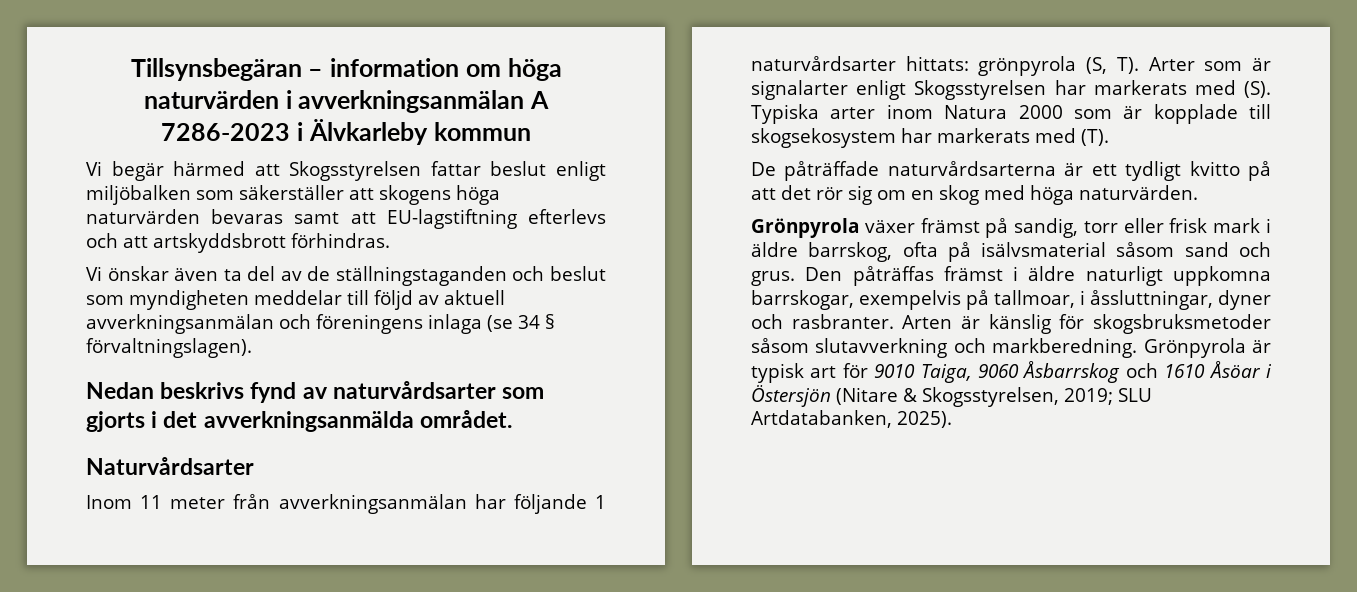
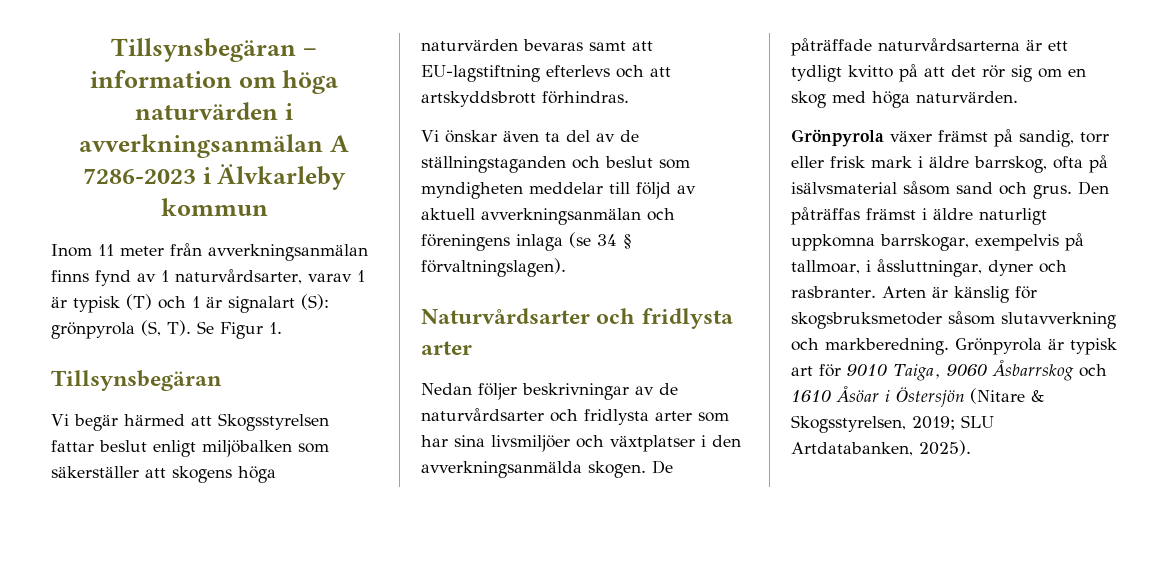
(531, 131) none -> [51,243,368,261] [51,269,365,286] [51,294,329,313] [51,320,282,339] [51,370,222,391] // Inom 11 meter från avverkningsanmälan finns fynd av 1 naturvårdsarter, varav 1 är typisk (T) och 1 är signalart (S): grönpyrola (S, T). Se Figur 1. // Tillsynsbegäran
[86,381,545,403] [86,410,512,432] [86,457,254,475] [86,494,606,514] [751,56,1271,76] [751,80,1271,100] [751,104,1271,124] [751,128,1109,148] Nedan beskrivs fynd av naturvårdsarter som gjorts i det avverkningsanmälda området. // Naturvårdsarter // Inom 11 meter från avverkningsanmälan har följande 1 naturvårdsarter hittats: grönpyrola (S, T). Arter som är signalarter enligt Skogsstyrelsen har markerats med (S). Typiska arter inom Natura 2000 som är kopplade till skogsekosystem har markerats med (T). // -> [421,308,733,329] [421,341,472,355] [421,383,678,400] [421,408,729,425] [421,435,741,452] [421,461,646,478] Naturvårdsarter och fridlysta arter // Nedan följer beskrivningar av de naturvårdsarter och fridlysta arter som har sina livsmiljöer och växtplatser i den avverkningsanmälda skogen.

